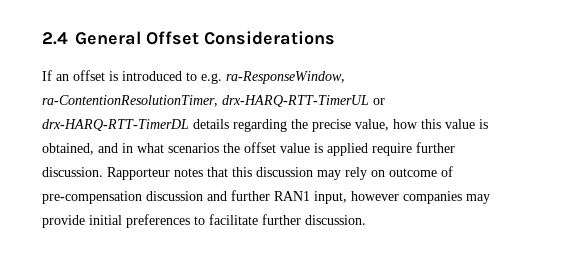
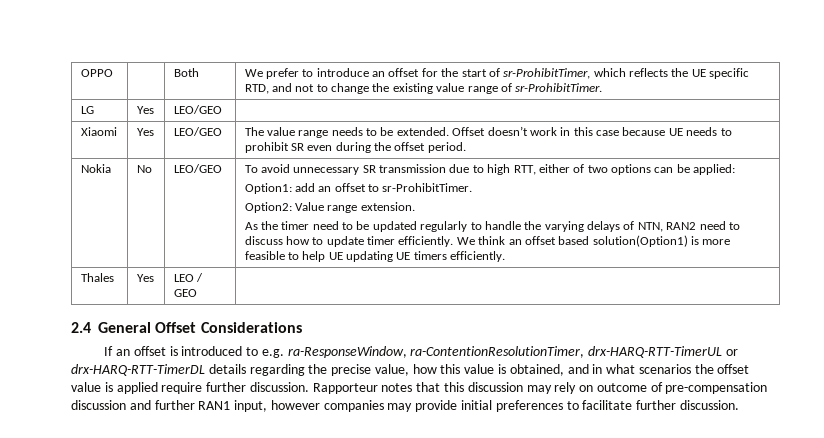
(42, 38) none -> [80,69,113,77] [173,68,199,77] [244,68,750,79] [244,83,603,94] [80,106,94,114] [136,106,154,114] [173,105,222,114] [80,127,117,136] [136,128,154,136] [173,127,222,136] [244,126,732,138] [244,142,466,153] [80,164,111,173] [136,165,152,173] [173,164,222,173] [244,164,736,175] [244,183,473,194] [244,202,415,213] [244,221,740,232] [244,235,731,247] [244,251,506,262] [80,273,114,282] [136,274,154,282] [173,273,203,282] [173,289,197,297] OPPO | | Both | We prefer to introduce an offset for the start of sr-ProhibitTimer, which reflects the UE specific RTD, and not to change the existing value range of sr-ProhibitTimer. // LG | Yes | LEO/GEO | // Xiaomi | Yes | LEO/GEO | The value range needs to be extended. Offset doesn’t work in this case because UE needs to prohibit SR even during the offset period. // Nokia | No | LEO/GEO | To avoid unnecessary SR transmission due to high RTT, either of two options can be applied: // Option1: add an offset to sr-ProhibitTimer. // Option2: Value range extension. // As the timer need to be updated regularly to handle the varying delays of NTN, RAN2 need to discuss how to update timer efficiently. We think an offset based solution(Option1) is more feasible to help UE updating UE timers efficiently. // Thales | Yes | LEO / GEO | //

